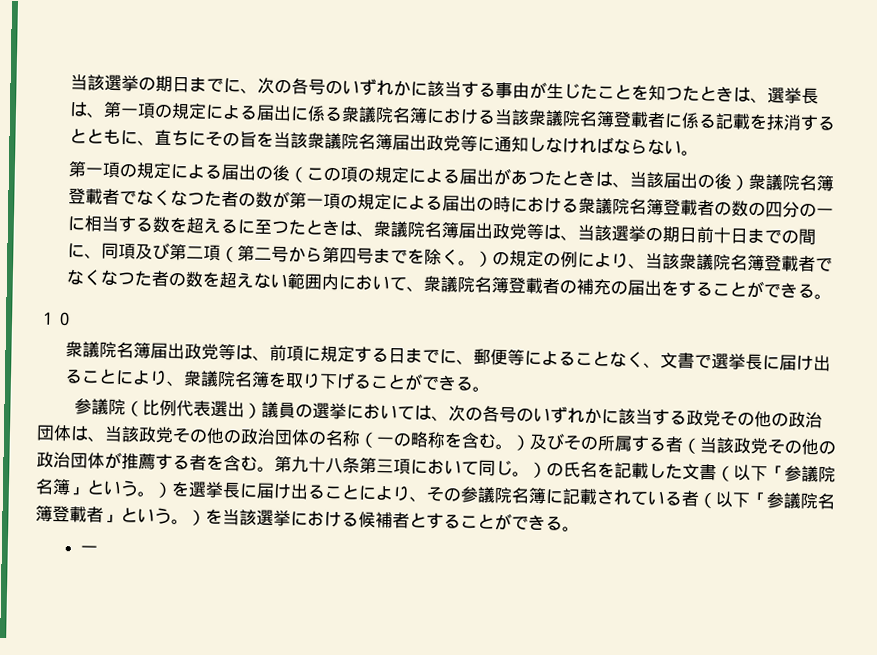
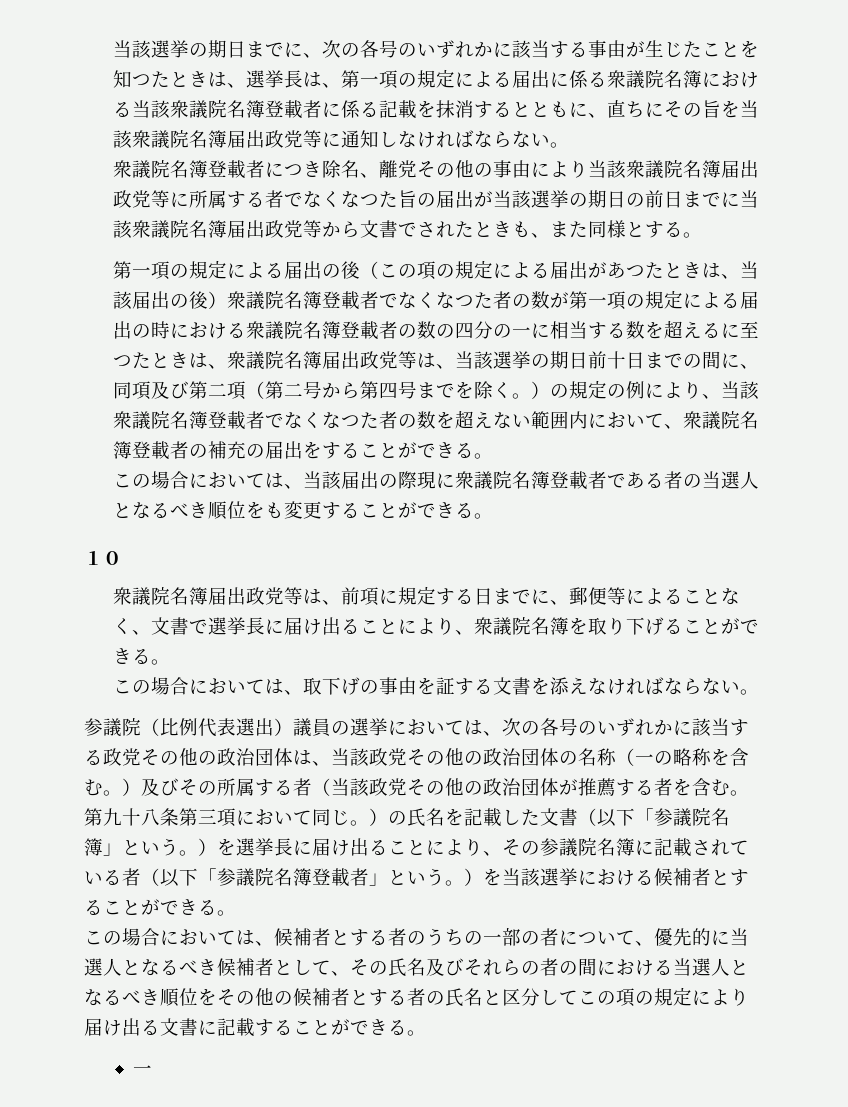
(700, 153) none -> [112,160,759,179] [112,190,759,209] [112,220,702,239] // 衆議院名簿登載者につき除名、離党その他の事由により当該衆議院名簿届出政党等に所属する者でなくなつた旨の届出が当該選挙の期日の前日までに当該衆議院名簿届出政党等から文書でされたときも、また同様とする。
(833, 297) none -> [112,471,759,490] [112,501,493,520] // この場合においては、当該届出の際現に衆議院名簿登載者である者の当選人となるべき順位をも変更することができる。
(491, 389) none -> [112,677,759,695] // この場合においては、取下げの事由を証する文書を添えなければならない。
(580, 529) none -> [84,928,749,946] [84,958,749,977] [84,987,749,1007] [84,1018,426,1037] // この場合においては、候補者とする者のうちの一部の者について、優先的に当選人となるべき候補者として、その氏名及びそれらの者の間における当選人となるべき順位をその他の候補者とする者の氏名と区分してこの項の規定により届け出る文書に記載することができる。

